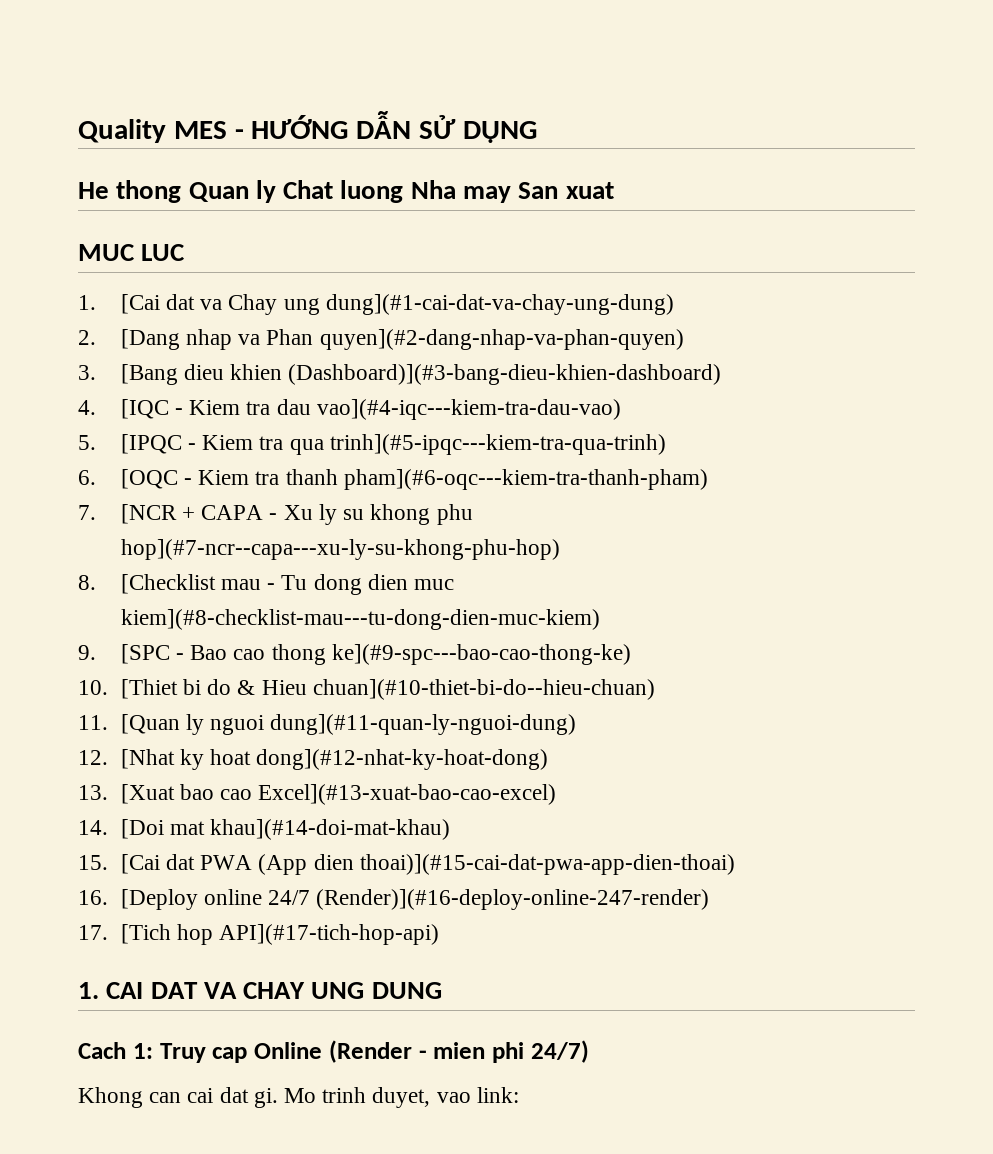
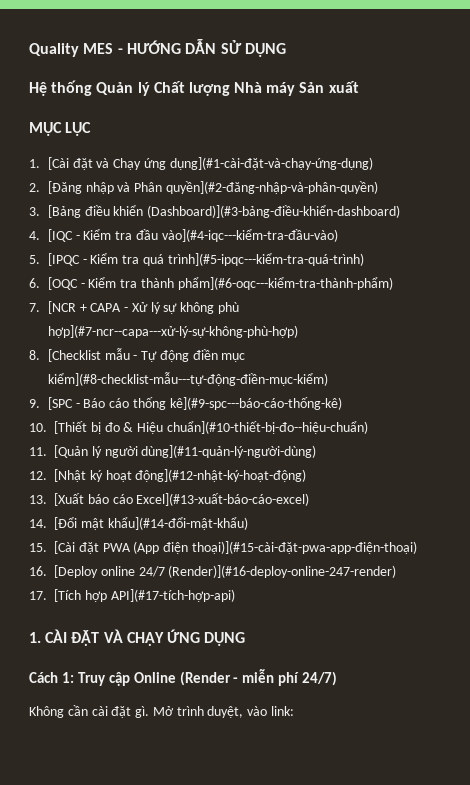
[78,180,614,203] [78,244,186,261] [78,294,674,315] [78,329,684,350] [78,364,722,385] He thong Quan ly Chat luong Nha may San xuat // MUC LUC // 1. [Cai dat va Chay ung dung](#1-cai-dat-va-chay-ung-dung) // 2. [Dang nhap va Phan quyen](#2-dang-nhap-va-phan-quyen) // 3. [Bang dieu khien (Dashboard)](#3-bang-dieu-khien-dashboard) -> [29,80,359,96] [29,122,92,136] [29,157,373,170] [29,181,378,194] [29,205,401,218] Hệ thống Quản lý Chất lượng Nhà máy Sản xuất // MỤC LỤC // 1. [Cài đặt và Chạy ứng dụng](#1-cài-đặt-và-chạy-ứng-dụng) // 2. [Đăng nhập và Phân quyền](#2-đăng-nhập-và-phân-quyền) // 3. [Bảng điều khiển (Dashboard)](#3-bảng-điều-khiển-dashboard)
[189,399,621,420] Kiem tra dau vao](#4-iqc---kiem-tra-dau-vao) -> [83,229,338,242] Kiểm tra đầu vào](#4-iqc---kiểm-tra-đầu-vào)
[202,434,666,455] Kiem tra qua trinh](#5-ipqc---kiem-tra-qua-trinh) -> [90,253,364,266] Kiểm tra quá trình](#5-ipqc---kiểm-tra-quá-trình)
[198,469,708,490] Kiem tra thanh pham](#6-oqc---kiem-tra-thanh-pham) -> [88,277,393,290] Kiểm tra thành phẩm](#6-oqc---kiểm-tra-thành-phẩm)
[283,504,473,525] [120,539,560,560] [78,574,455,595] [120,609,600,630] [78,644,631,665] [78,679,655,700] [78,714,577,735] [78,749,549,770] [78,784,557,805] [78,819,451,840] [78,854,735,875] Xu ly su khong phu hop](#7-ncr--capa---xu-ly-su-khong-phu-hop) // 8. [Checklist mau - Tu dong dien muc kiem](#8-checklist-mau---tu-dong-dien-muc-kiem) // 9. [SPC - Bao cao thong ke](#9-spc---bao-cao-thong-ke) // 10. [Thiet bi do & Hieu chuan](#10-thiet-bi-do--hieu-chuan) // 11. [Quan ly nguoi dung](#11-quan-ly-nguoi-dung) // 12. [Nhat ky hoat dong](#12-nhat-ky-hoat-dong) // 13. [Xuat bao cao Excel](#13-xuat-bao-cao-excel) // 14. [Doi mat khau](#14-doi-mat-khau) // 15. [Cai dat PWA (App dien thoai)](#15-cai-dat-pwa-app-dien-thoai) -> [131,302,239,314] [47,325,298,338] [29,348,246,362] [47,372,328,386] [29,397,342,410] [29,421,368,434] [29,445,317,458] [29,469,307,482] [29,493,310,506] [29,517,248,530] [29,541,417,554] Xử lý sự không phù hợp](#7-ncr--capa---xử-lý-sự-không-phù-hợp) // 8. [Checklist mẫu - Tự động điền mục kiểm](#8-checklist-mẫu---tự-động-điền-mục-kiểm) // 9. [SPC - Báo cáo thống kê](#9-spc---báo-cáo-thống-kê) // 10. [Thiết bị đo & Hiệu chuẩn](#10-thiết-bị-đo--hiệu-chuẩn) // 11. [Quản lý người dùng](#11-quản-lý-người-dùng) // 12. [Nhật ký hoạt động](#12-nhật-ký-hoạt-động) // 13. [Xuất báo cáo Excel](#13-xuất-báo-cáo-excel) // 14. [Đổi mật khẩu](#14-đổi-mật-khẩu) // 15. [Cài đặt PWA (App điện thoại)](#15-cài-đặt-pwa-app-điện-thoại)
[120,924,440,945] [78,982,442,999] [78,1042,126,1059] [Tich hop API](#17-tich-hop-api) // 1. CAI DAT VA CHAY UNG DUNG // Cach -> [54,589,235,602] [29,629,246,646] [29,672,58,683] [Tích hợp API](#17-tích-hợp-api) // 1. CÀI ĐẶT VÀ CHẠY ỨNG DỤNG // Cách
[212,1047,248,1063] cap -> [108,672,130,686] cập
[433,1042,524,1063] mien phi -> [242,669,300,686] miễn phí
[78,1087,471,1108] Khong can cai dat gi. Mo trinh duyet, vao -> [29,705,268,718] Không cần cài đặt gì. Mở trình duyệt, vào

